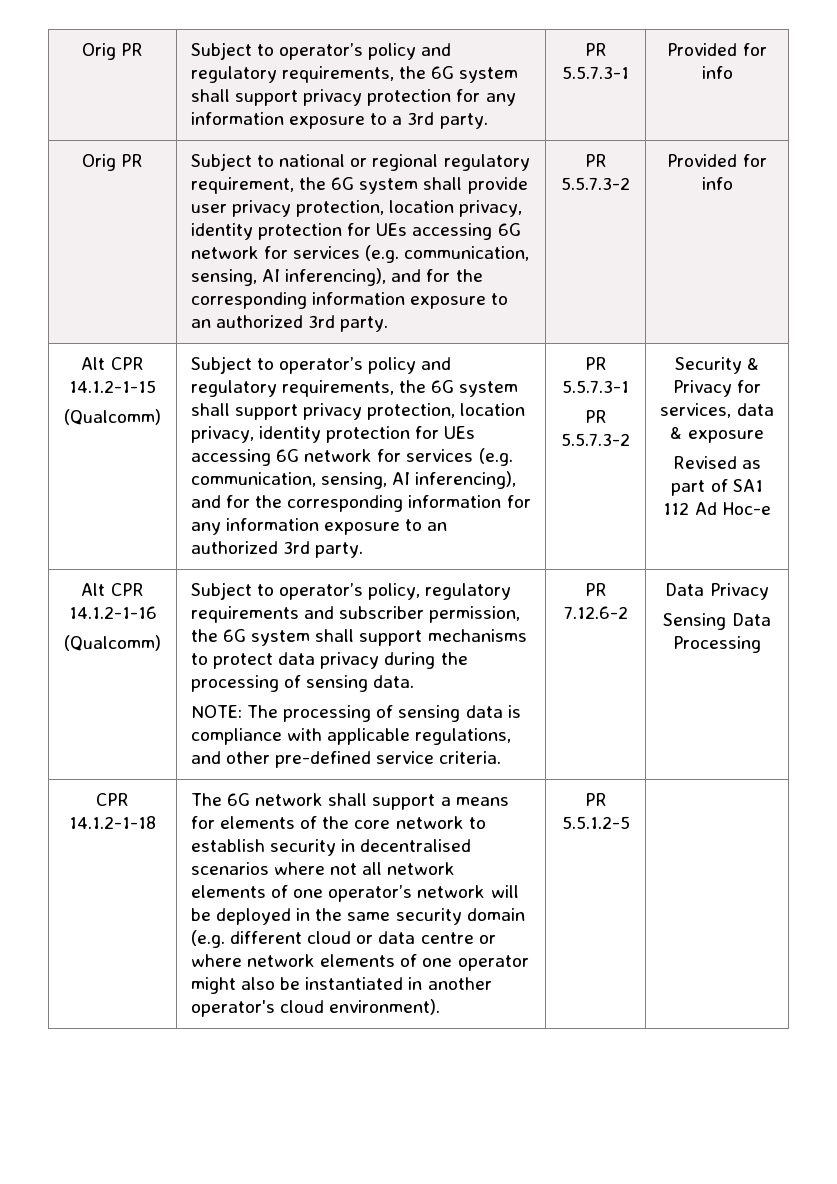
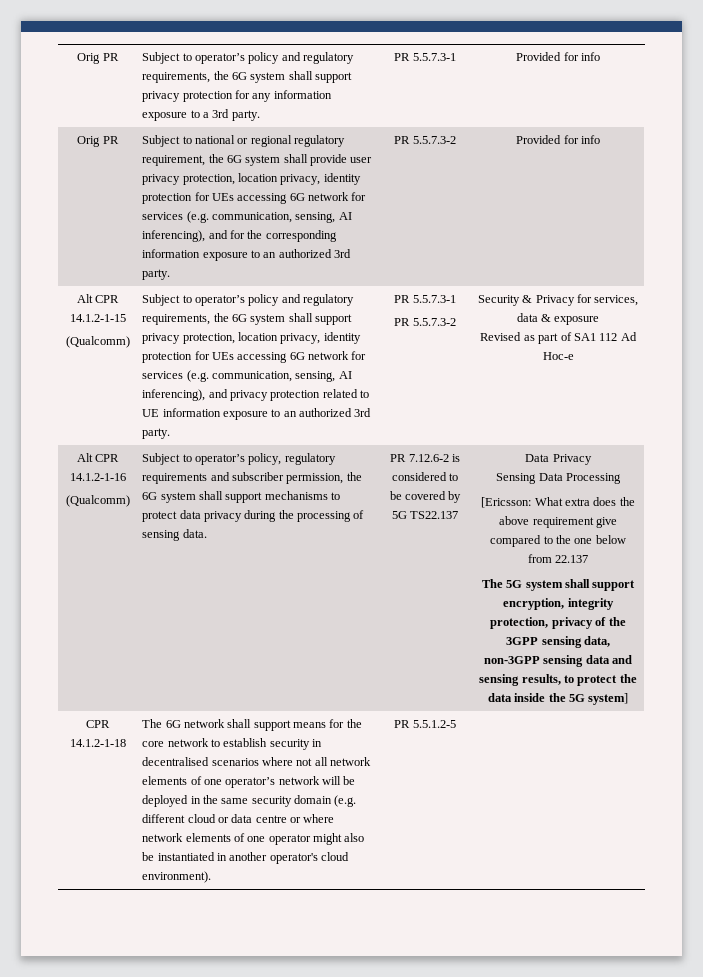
[226,495,531,512] [190,522,221,535] for the corresponding information for any -> [229,389,370,401] [142,409,160,417] privacy protection related to UE
[190,705,521,722] [190,728,512,745] [190,751,502,768] [584,583,607,596] [563,606,628,619] // NOTE: The processing of sensing data is compliance with applicable regulations, and other pre-defined service criteria. | PR 7.12.6-2 -> [390,454,460,462] [391,472,459,481] [389,491,462,503] [391,511,459,519] | PR 7.12.6-2 is considered to be covered by 5G TS22.137
(761, 644) none -> [481,497,635,508] [499,516,617,528] [490,535,626,547] [527,554,589,563] [481,579,636,591] [503,598,614,610] [490,617,626,629] [506,636,610,648] [483,655,633,667] [479,674,637,686] [487,693,629,705] // [Ericsson: What extra does the above requirement give compared to the one below from 22.137 // The 5G system shall support encryption, integrity protection, privacy of the 3GPP sensing data, non-3GPP sensing data and sensing results, to protect the data inside the 5G system]
[440,797,451,806] a -> (291, 725) none
[220,816,318,829] elements of -> (345, 723) none

